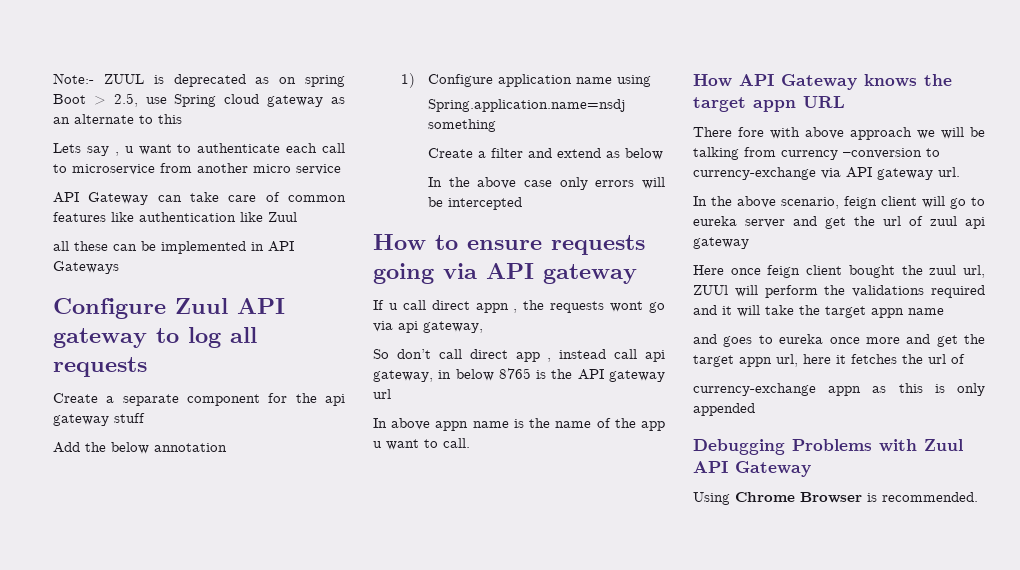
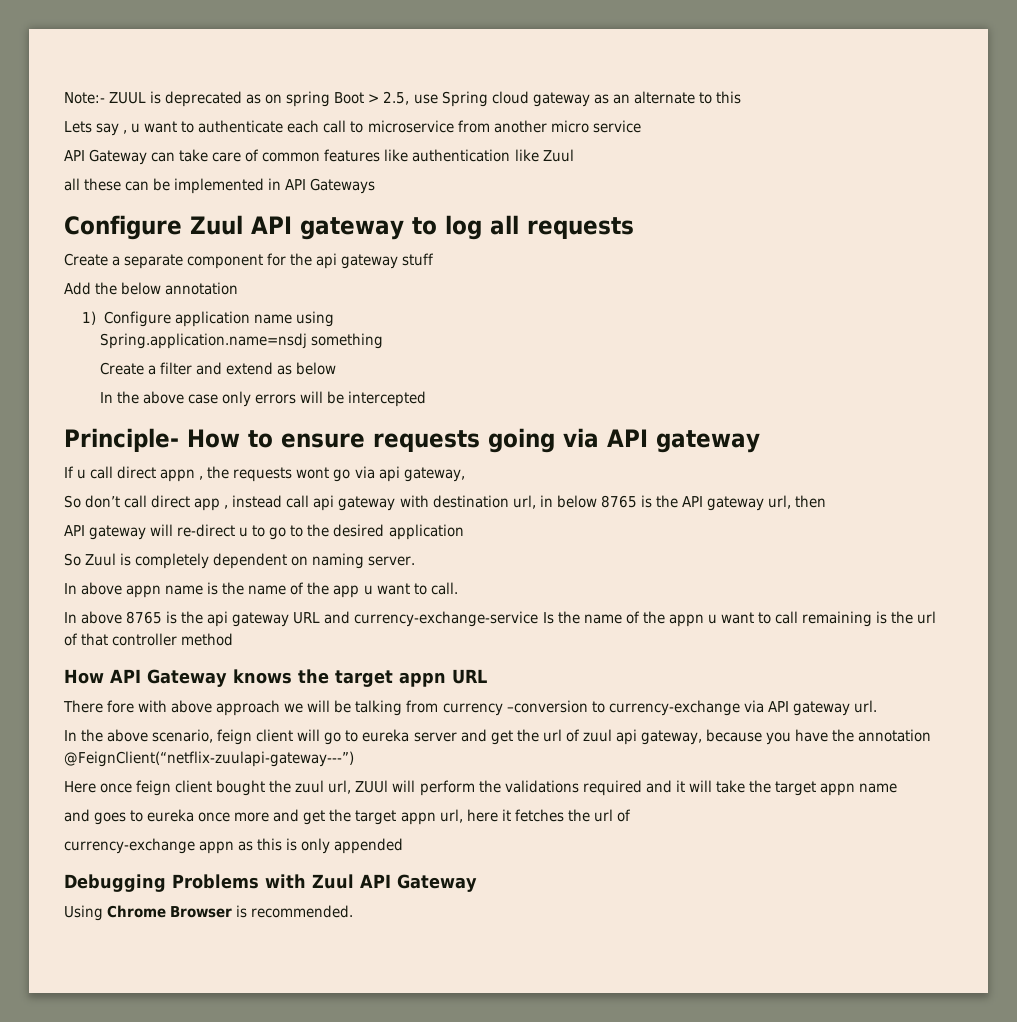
(523, 203) none -> [64,428,179,452] Principle-
[373,370,433,382] gateway, -> [338,495,536,511] gateway with destination url,
[373,389,391,399] url -> [767,495,827,509] [64,524,464,540] [64,553,416,569] url, then // API gateway will re-direct u to go to the desired application // So Zuul is completely dependent on naming server.
(470, 443) none -> [64,611,937,627] [64,633,234,646] // In above 8765 is the api gateway URL and currency-exchange-service Is the name of the appn u want to call remaining is the url of that controller method
[693,237,749,249] gateway -> [640,729,932,745] [64,751,354,767] gateway, because you have the annotation @FeignClient(“netflix-zuulapi-gateway---”)

